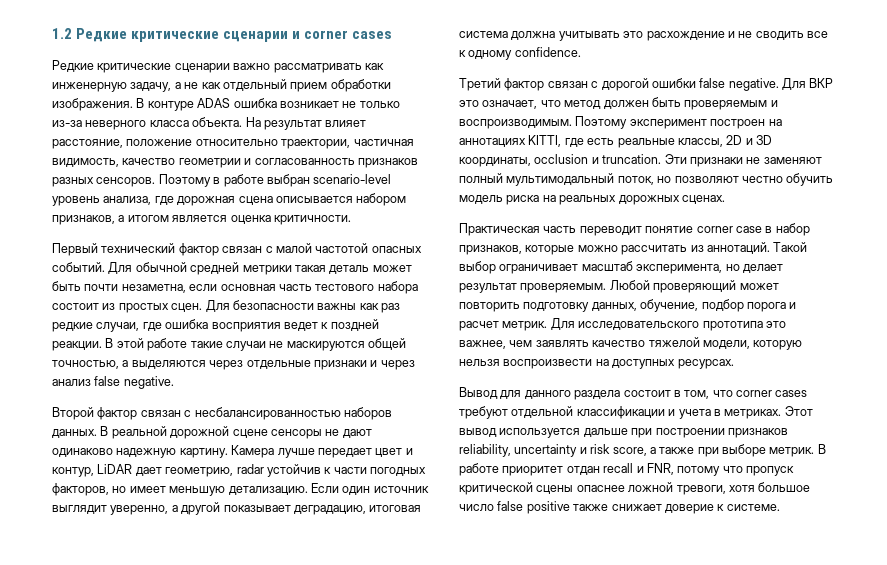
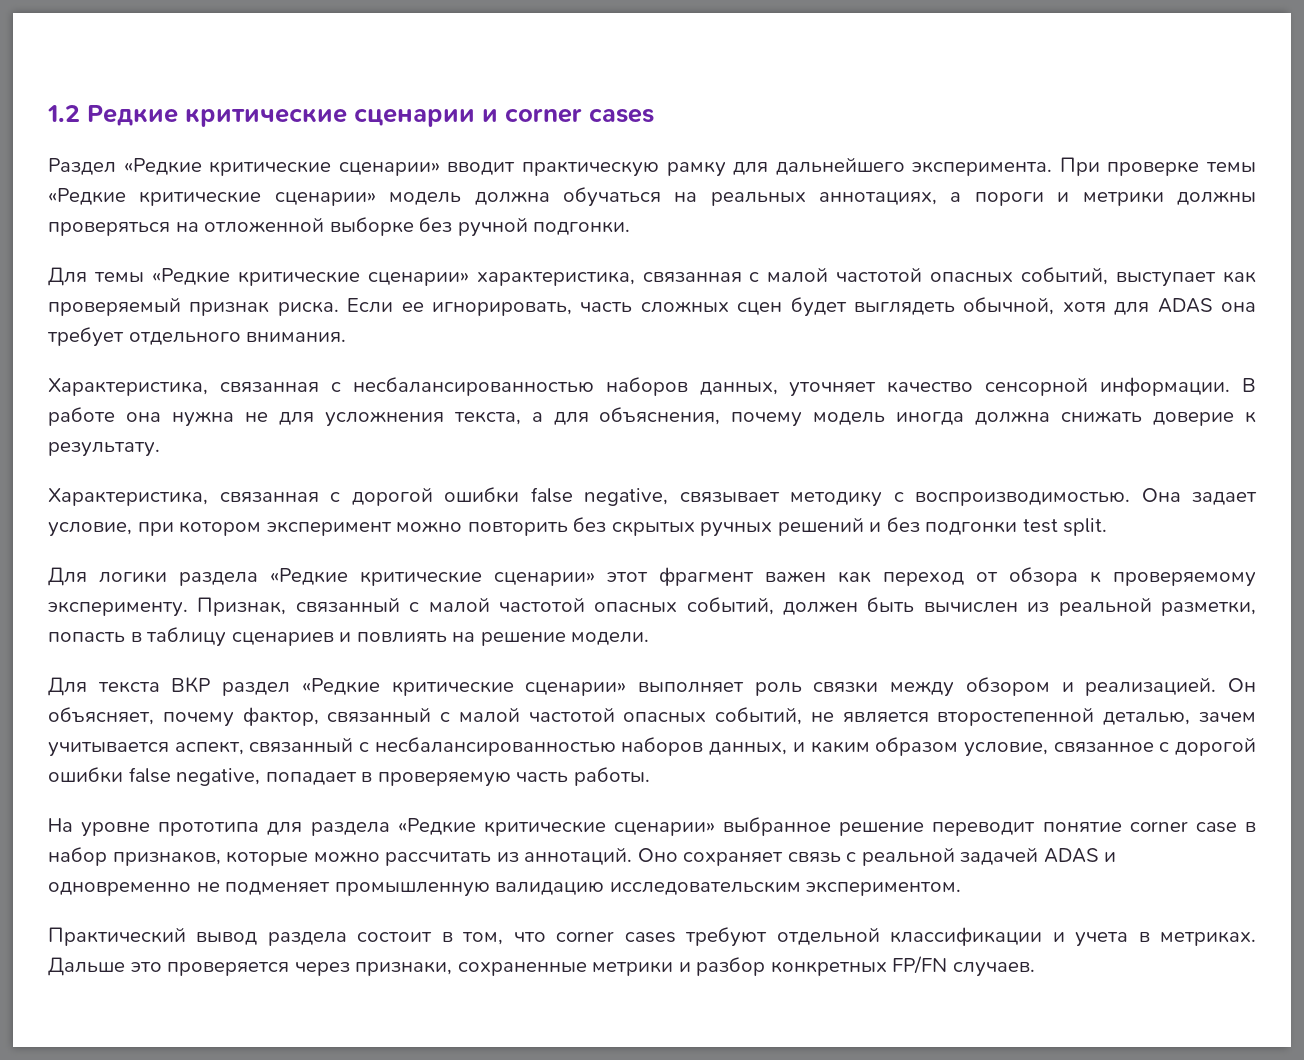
[52,60,384,73] [52,79,391,92] [52,98,400,111] [52,117,367,130] [52,139,414,149] [52,158,418,168] [52,174,392,187] [52,193,407,206] [52,215,351,225] [52,243,422,256] [52,262,412,275] [52,281,418,294] [52,300,400,313] [52,319,379,332] [52,338,406,351] [52,360,415,370] [52,376,174,389] [52,407,392,420] [52,426,372,439] [52,445,413,458] [52,464,426,477] [52,483,429,496] [52,502,422,515] [459,31,828,41] [459,47,581,60] [459,78,834,91] [459,97,778,110] [459,116,782,129] [459,135,772,148] [459,154,822,167] [459,173,834,186] [459,195,725,205] [459,223,577,236] Редкие критические сценарии важно рассматривать как инженерную задачу, а не как отдельный прием обработки изображения. В контуре ADAS ошибка возникает не только из-за неверного класса объекта. На результат влияет расстояние, положение относительно траектории, частичная видимость, качество геометрии и согласованность признаков разных сенсоров. Поэтому в работе выбран scenario-level уровень анализа, где дорожная сцена описывается набором признаков, а итогом является оценка критичности. // Первый технический фактор связан с малой частотой опасных событий. Для обычной средней метрики такая деталь может быть почти незаметна, если основная часть тестового набора состоит из простых сцен. Для безопасности важны как раз редкие случаи, где ошибка восприятия ведет к поздней реакции. В этой работе такие случаи не маскируются общей точностью, а выделяются через отдельные признаки и через анализ false negative. // Второй фактор связан с несбалансированностью наборов данных. В реальной дорожной сцене сенсоры не дают одинаково надежную картину. Камера лучше передает цвет и контур, LiDAR дает геометрию, radar устойчив к части погодных факторов, но имеет меньшую детализацию. Если один источник выглядит уверенно, а другой показывает деградацию, итоговая система должна учитывать это расхождение и не сводить все к одному confidence. // Третий фактор связан с дорогой ошибки false negative. Для ВКР это означает, что метод должен быть проверяемым и воспроизводимым. Поэтому эксперимент построен на аннотациях KITTI, где есть реальные классы, 2D и 3D координаты, occlusion и truncation. Эти признаки не заменяют полный мультимодальный поток, но позволяют честно обучить модель риска на реальных дорожных сценах. // Практическая часть -> [48,157,1256,177] [48,187,1256,207] [48,217,631,237] [48,267,1256,287] [48,297,1257,317] [47,327,347,347] [48,377,1256,397] [48,407,1256,427] [48,442,160,457] [48,487,1257,507] [48,517,1108,537] [48,567,1256,587] [48,597,1256,617] [48,627,650,647] [48,676,1256,697] [48,707,1257,727] [48,737,1256,757] [48,767,650,787] [48,817,925,837] Раздел «Редкие критические сценарии» вводит практическую рамку для дальнейшего эксперимента. При проверке темы «Редкие критические сценарии» модель должна обучаться на реальных аннотациях, а пороги и метрики должны проверяться на отложенной выборке без ручной подгонки. // Для темы «Редкие критические сценарии» характеристика, связанная с малой частотой опасных событий, выступает как проверяемый признак риска. Если ее игнорировать, часть сложных сцен будет выглядеть обычной, хотя для ADAS она требует отдельного внимания. // Характеристика, связанная с несбалансированностью наборов данных, уточняет качество сенсорной информации. В работе она нужна не для усложнения текста, а для объяснения, почему модель иногда должна снижать доверие к результату. // Характеристика, связанная с дорогой ошибки false negative, связывает методику с воспроизводимостью. Она задает условие, при котором эксперимент можно повторить без скрытых ручных решений и без подгонки test split. // Для логики раздела «Редкие критические сценарии» этот фрагмент важен как переход от обзора к проверяемому эксперименту. Признак, связанный с малой частотой опасных событий, должен быть вычислен из реальной разметки, попасть в таблицу сценариев и повлиять на решение модели. // Для текста ВКР раздел «Редкие критические сценарии» выполняет роль связки между обзором и реализацией. Он объясняет, почему фактор, связанный с малой частотой опасных событий, не является второстепенной деталью, зачем учитывается аспект, связанный с несбалансированностью наборов данных, и каким образом условие, связанное с дорогой ошибки false negative, попадает в проверяемую часть работы. // На уровне прототипа для раздела «Редкие критические сценарии» выбранное решение
[773,242,808,252] [459,261,783,274] [459,280,779,293] [459,299,797,312] [459,318,786,331] [459,337,803,350] [459,359,734,369] [459,387,571,399] Такой выбор ограничивает масштаб эксперимента, но делает результат проверяемым. Любой проверяющий может повторить подготовку данных, обучение, подбор порога и расчет метрик. Для исследовательского прототипа это важнее, чем заявлять качество тяжелой модели, которую нельзя воспроизвести на доступных ресурсах. // Вывод для данного -> [637,847,1117,866] [48,881,962,897] [48,927,258,946] Оно сохраняет связь с реальной задачей ADAS и одновременно не подменяет промышленную валидацию исследовательским экспериментом. // Практический вывод
[784,406,813,416] [459,428,788,438] [459,444,826,457] [459,463,794,476] [459,482,811,495] [459,501,780,514] Этот вывод используется дальше при построении признаков reliability, uncertainty и risk score, а также при выборе метрик. В работе приоритет отдан recall и FNR, потому что пропуск критической сцены опаснее ложной тревоги, хотя большое число false positive также снижает доверие к системе. -> [48,956,1035,977] Дальше это проверяется через признаки, сохраненные метрики и разбор конкретных FP/FN случаев.

